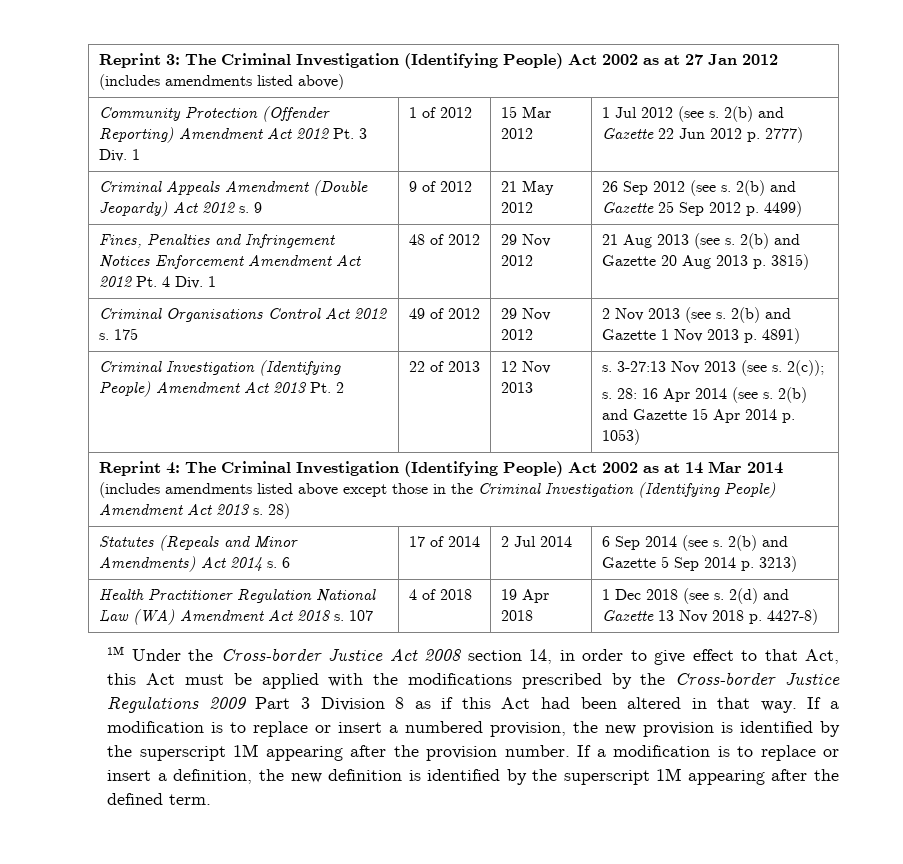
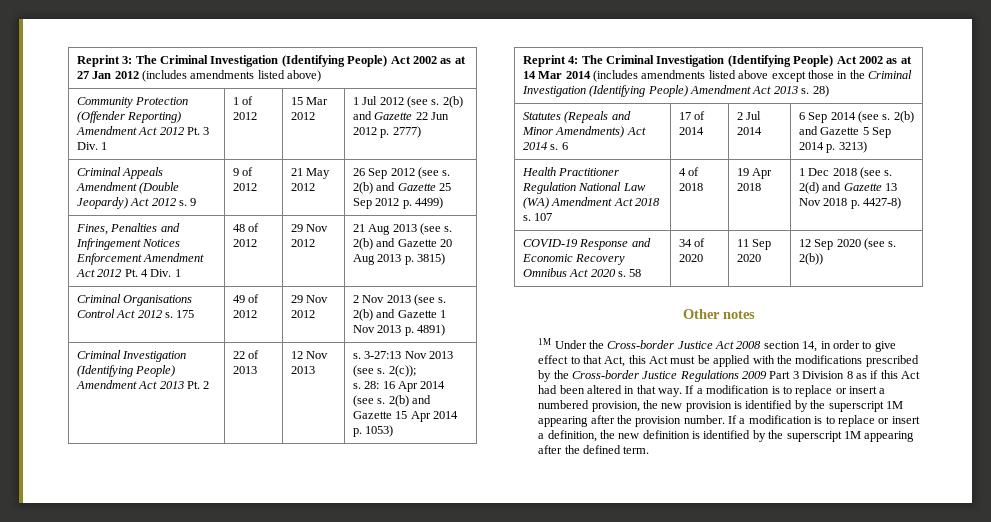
(818, 617) none -> [522,238,651,250] [521,254,626,265] [522,268,642,277] [678,238,706,247] [678,254,703,262] [736,239,772,250] [736,254,761,262] [798,238,897,250] [798,253,823,265] [682,309,755,319] // COVID-19 Response and Economic Recovery Omnibus Act 2020 s. 58 | 34 of 2020 | 11 Sep 2020 | 12 Sep 2020 (see s. 2(b)) // Other notes

